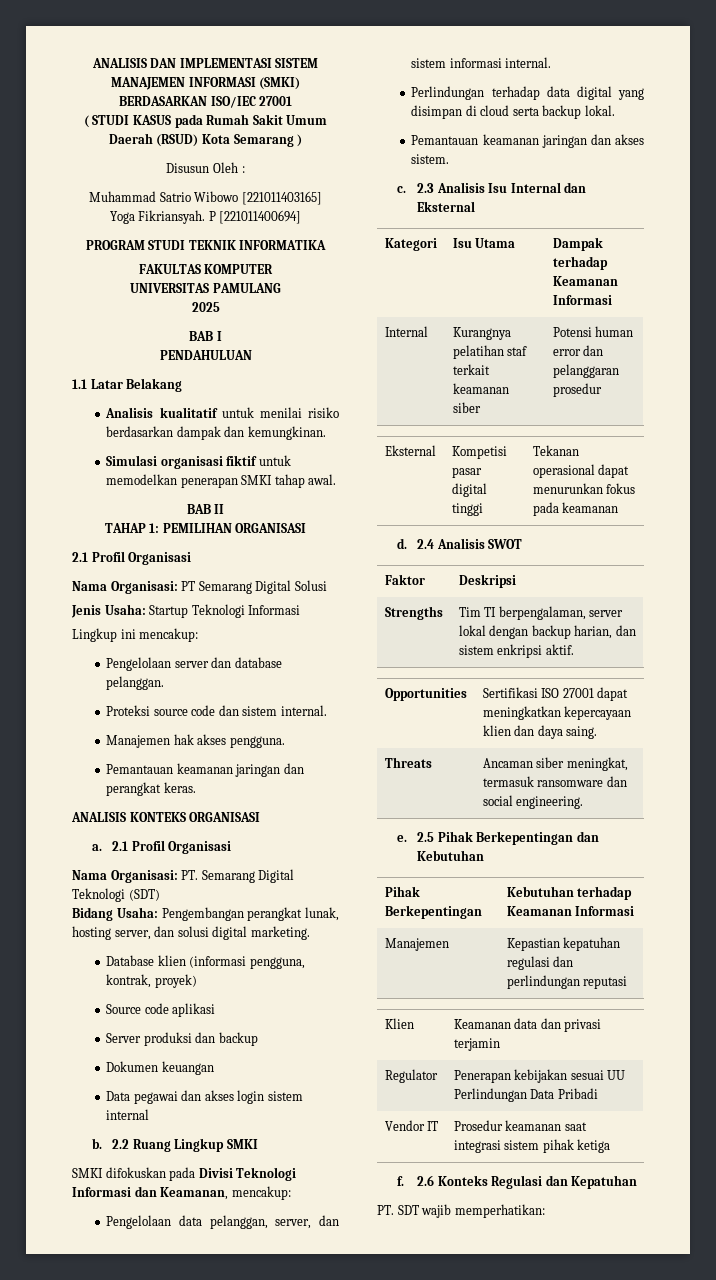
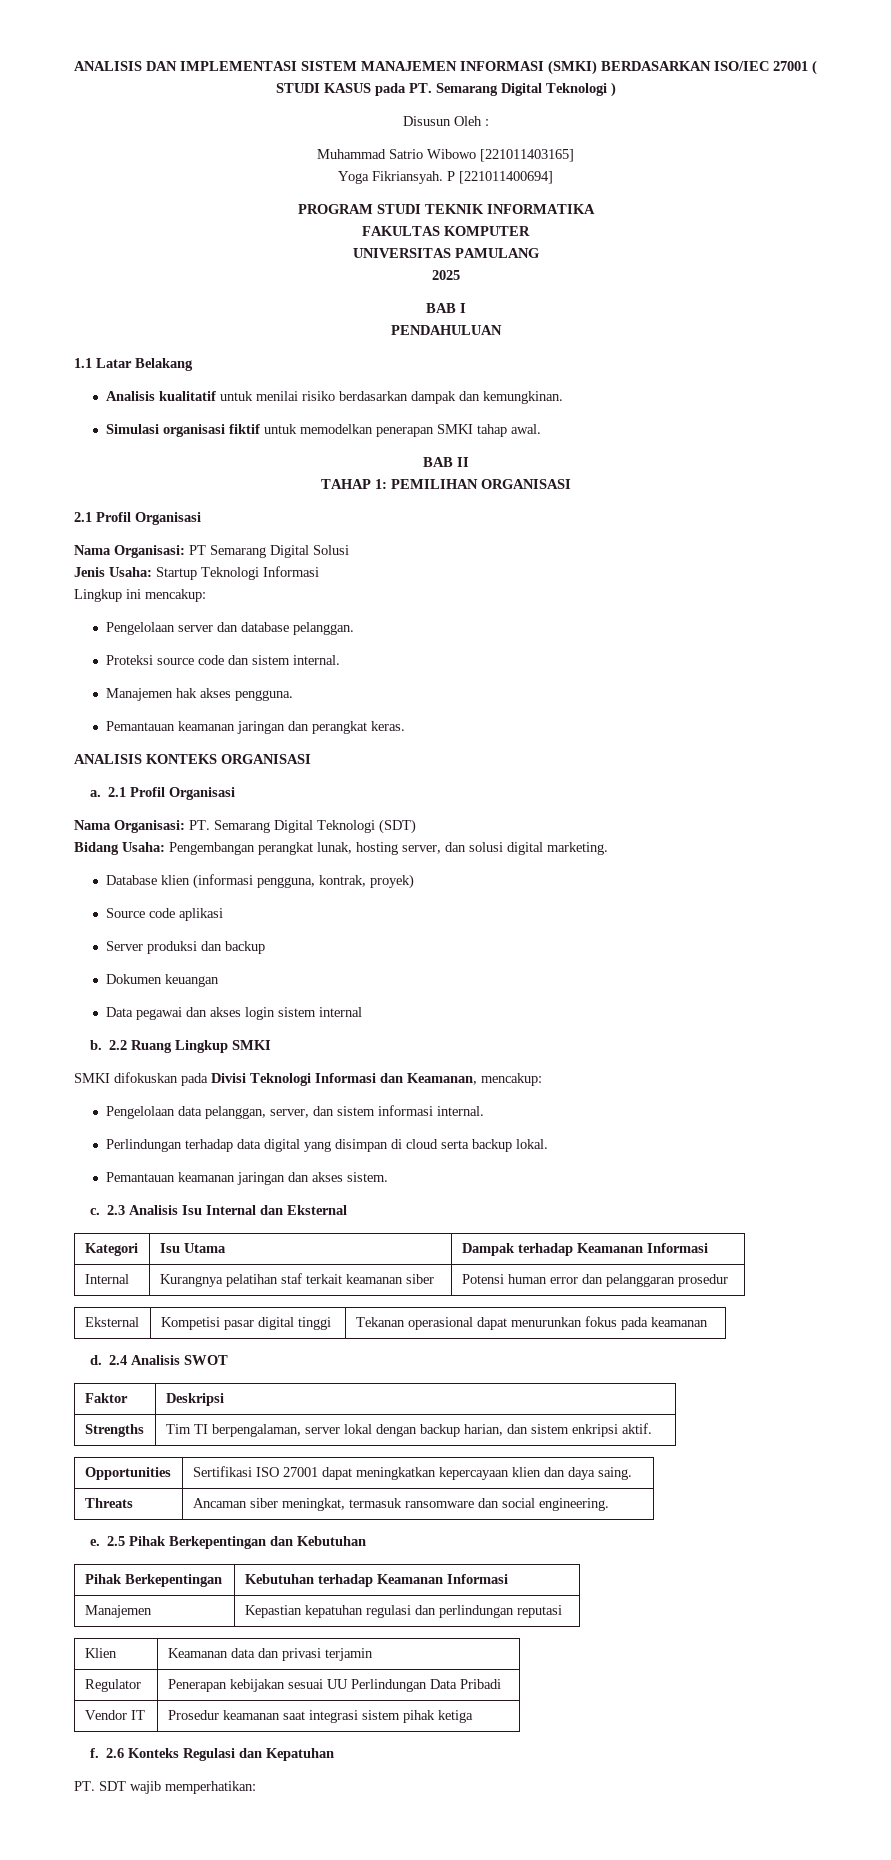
(293, 101) // -> (808, 66) none
[206,114,328,125] [108,133,294,147] Rumah Sakit Umum Daerah (RSUD) Kota Semarang -> [408,83,607,96] PT. Semarang Digital Teknologi

